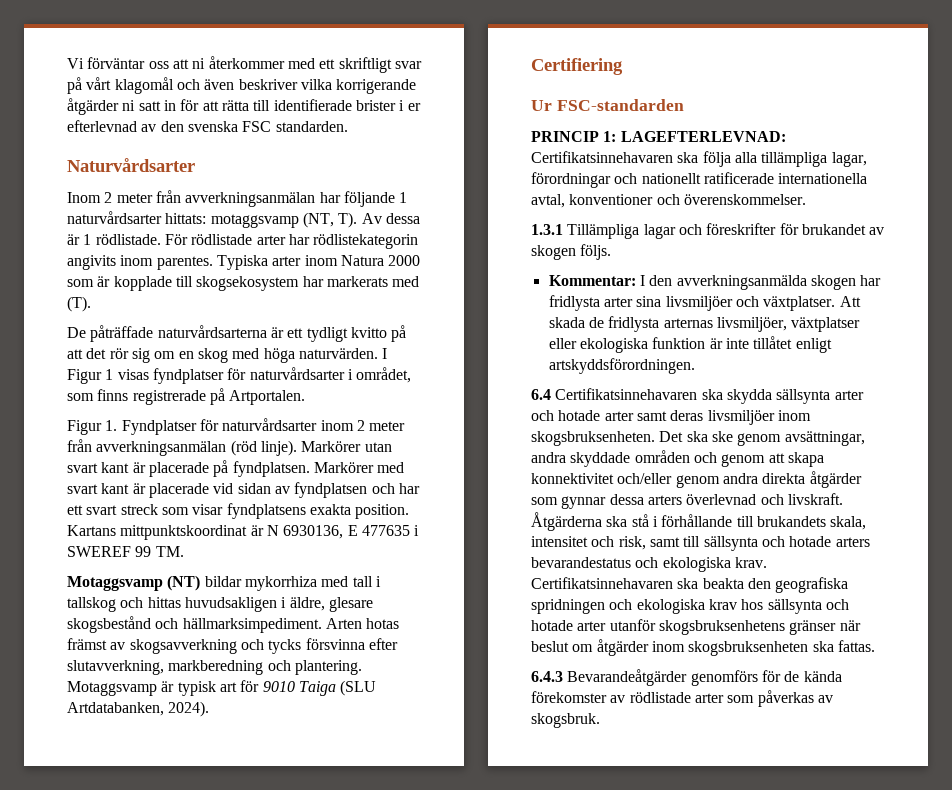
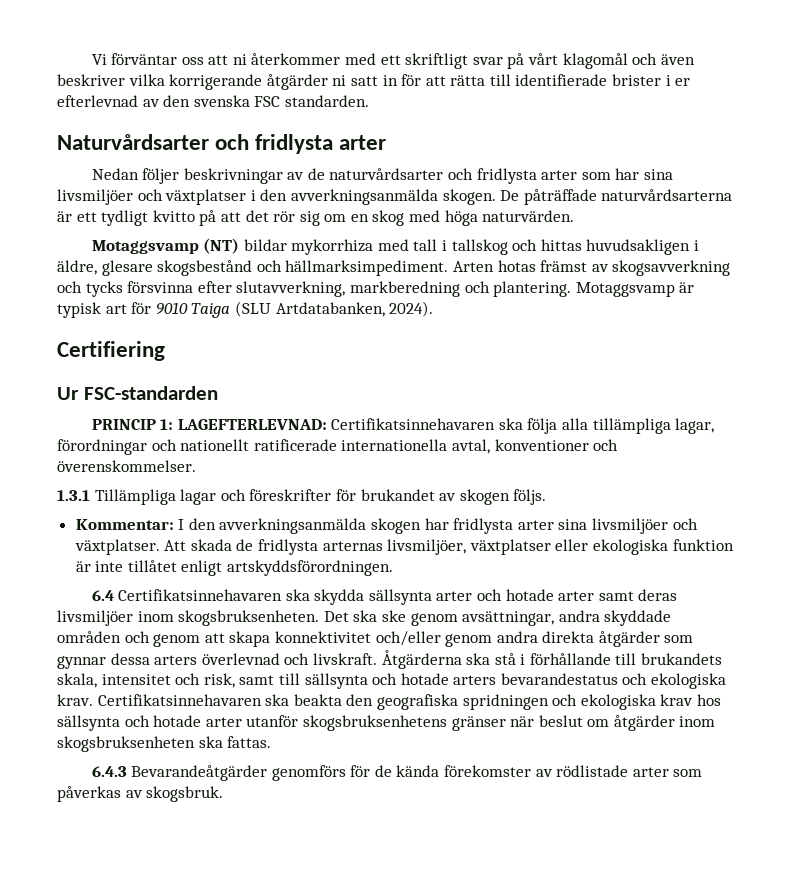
[67,190,408,207] [67,211,420,228] [67,234,419,249] [67,255,421,270] [67,276,420,291] [67,296,91,312] // Inom 2 meter från avverkningsanmälan har följande 1 naturvårdsarter hittats: motaggsvamp (NT, T). Av dessa är 1 rödlistade. För rödlistade arter har rödlistekategorin angivits inom parentes. Typiska arter inom Natura 2000 som är kopplade till skogsekosystem har markerats med (T). // -> [215,134,387,154] [91,168,673,184] [57,189,496,205] och fridlysta arter // Nedan följer beskrivningar av de naturvårdsarter och fridlysta arter som har sina livsmiljöer och växtplatser i den avverkningsanmälda skogen.
[382,348,388,359] [67,367,412,384] [67,388,306,405] [67,418,406,435] [67,439,392,456] [67,460,405,477] [67,482,420,498] [67,503,410,519] [67,525,420,540] [67,546,184,557] I Figur 1 visas fyndplatser för naturvårdsarter i området, som finns registrerade på Artportalen. // Figur 1. Fyndplatser för naturvårdsarter inom 2 meter från avverkningsanmälan (röd linje). Markörer utan svart kant är placerade på fyndplatsen. Markörer med svart kant är placerade vid sidan av fyndplatsen och har ett svart streck som visar fyndplatsens exakta position. Kartans mittpunktskoordinat är N 6930136, E 477635 i SWEREF 99 TM. -> (575, 216) none

